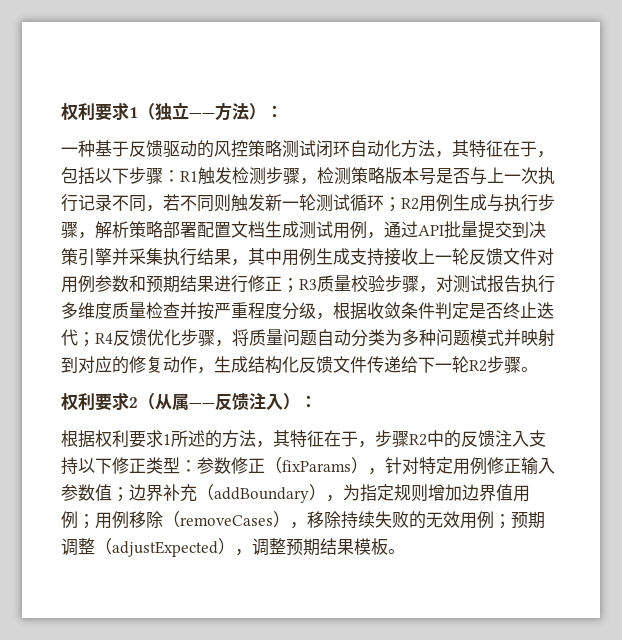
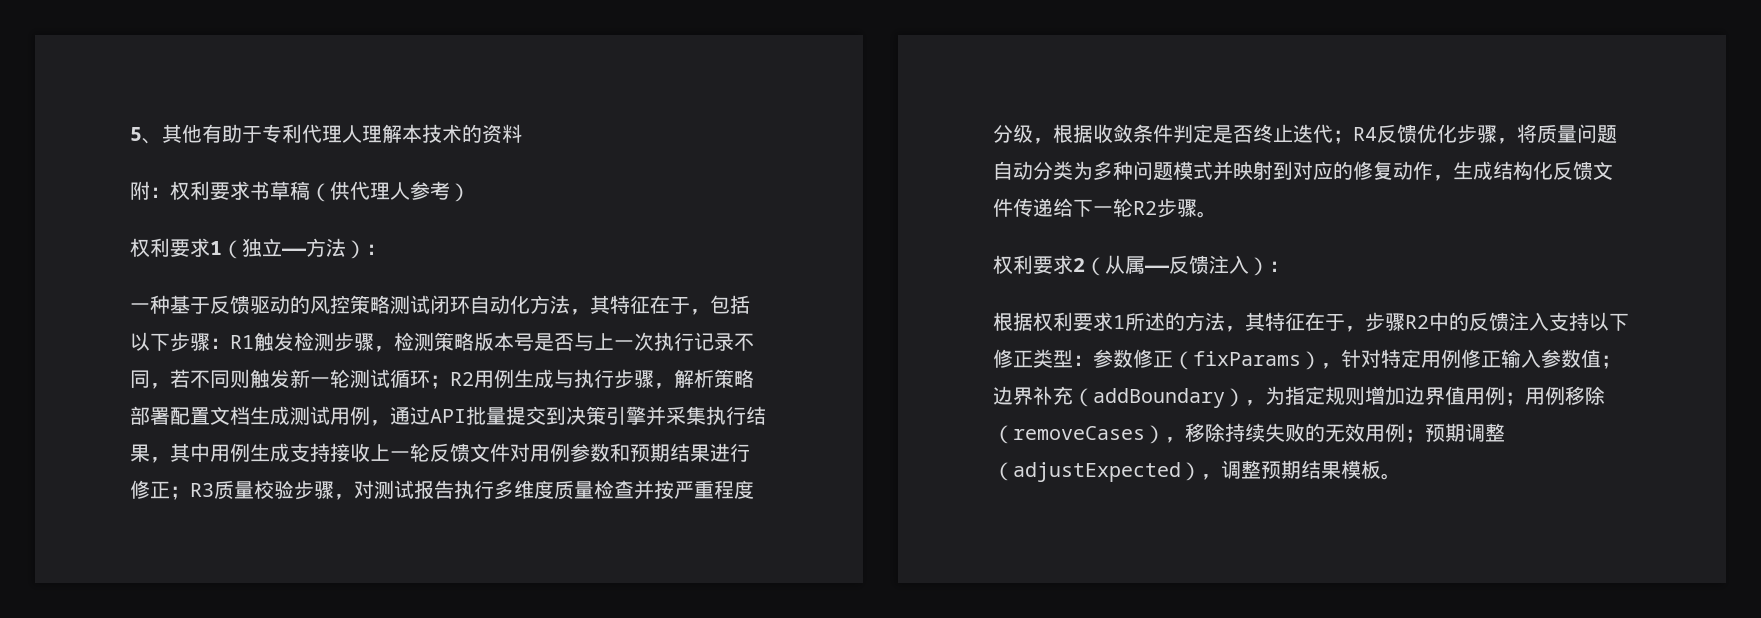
(61, 111) none -> [130,124,522,144] [130,181,470,202] 5、其他有助于专利代理人理解本技术的资料 // 附：权利要求书草稿（供代理人参考） //

